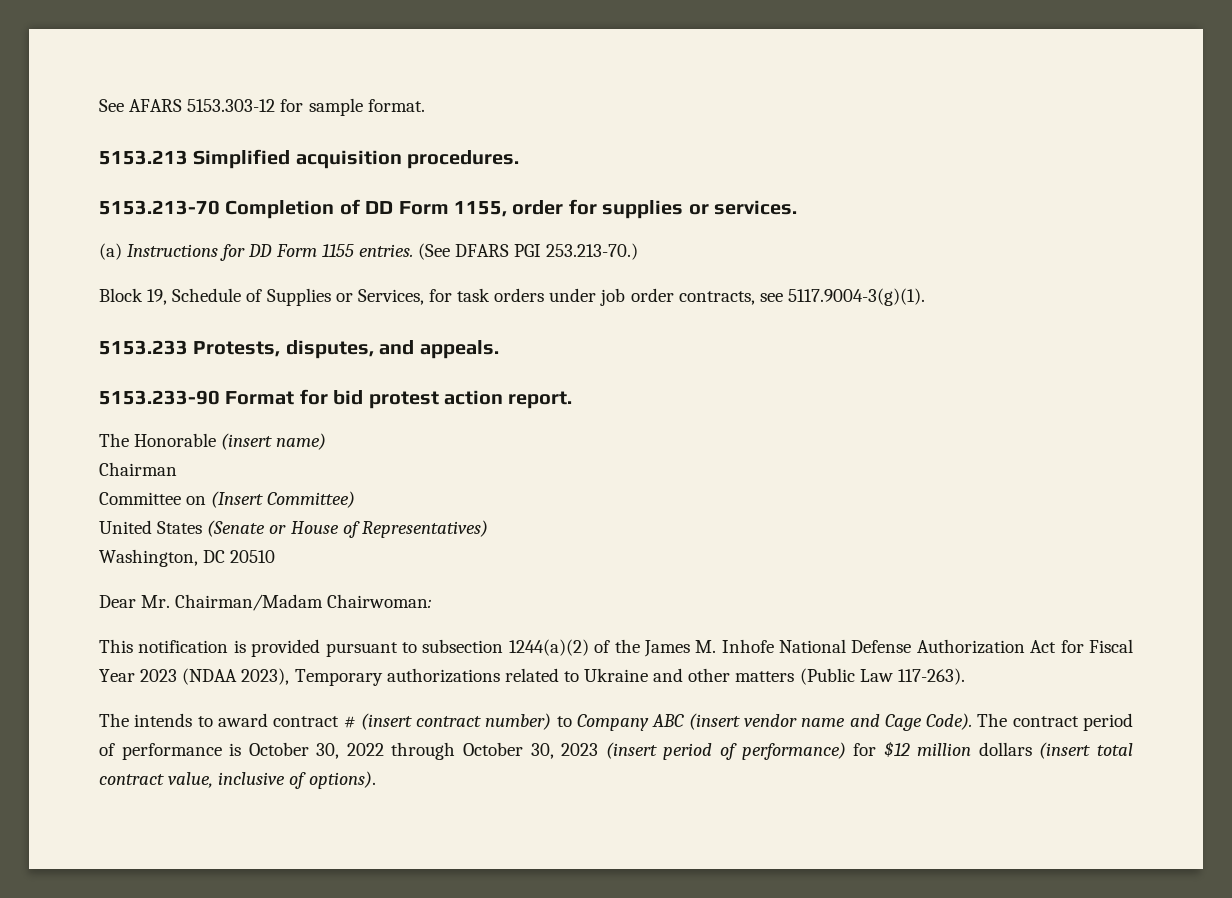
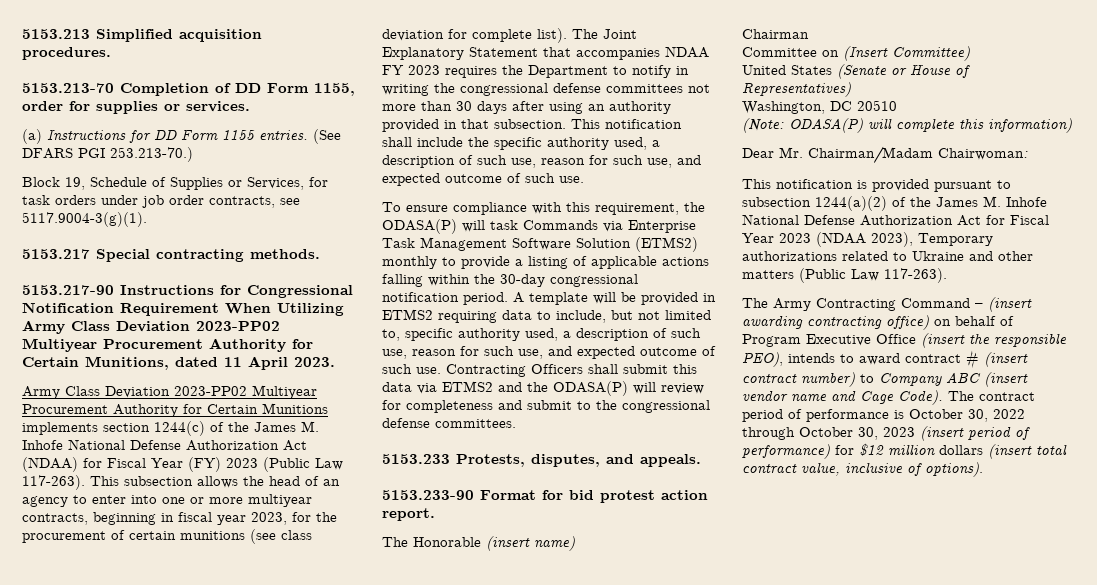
[99,98,425,116] See AFARS 5153.303-12 for sample format. // -> (22, 34) none
(925, 297) none -> [22,249,320,262] [22,285,353,298] [22,302,344,316] [22,320,280,334] [22,338,313,352] [22,356,335,370] [22,385,317,399] [22,403,328,417] [22,421,319,436] [22,439,307,451] [22,457,343,472] [22,475,340,490] [22,494,312,507] [22,512,337,525] [22,529,312,544] [382,28,637,43] [382,46,709,60] [382,65,689,78] [382,83,710,96] [382,101,671,114] [382,119,682,132] [382,137,660,150] [382,155,701,168] [382,173,584,186] [382,202,705,215] [382,219,696,234] [382,237,698,252] [382,256,709,269] [382,274,638,287] [382,292,716,305] [382,309,711,323] [382,328,701,341] [382,346,716,359] [382,364,697,377] [382,381,704,396] [382,400,710,413] [382,418,516,428] // 5153.217 Special contracting methods. // 5153.217-90 Instructions for Congressional Notification Requirement When Utilizing Army Class Deviation 2023-PP02 Multiyear Procurement Authority for Certain Munitions, dated 11 April 2023. // Army Class Deviation 2023-PP02 Multiyear Procurement Authority for Certain Munitions implements section 1244(c) of the James M. Inhofe National Defense Authorization Act (NDAA) for Fiscal Year (FY) 2023 (Public Law 117-263). This subsection allows the head of an agency to enter into one or more multiyear contracts, beginning in fiscal year 2023, for the procurement of certain munitions (see class deviation for complete list). The Joint Explanatory Statement that accompanies NDAA FY 2023 requires the Department to notify in writing the congressional defense committees not more than 30 days after using an authority provided in that subsection. This notification shall include the specific authority used, a description of such use, reason for such use, and expected outcome of such use. // To ensure compliance with this requirement, the ODASA(P) will task Commands via Enterprise Task Management Software Solution (ETMS2) monthly to provide a listing of applicable actions falling within the 30-day congressional notification period. A template will be provided in ETMS2 requiring data to include, but not limited to, specific authority used, a description of such use, reason for such use, and expected outcome of such use. Contracting Officers shall submit this data via ETMS2 and the ODASA(P) will review for completeness and submit to the congressional defense committees.
(276, 556) none -> [742,118,1072,133] // (Note: ODASA(P) will complete this information)
(129, 720) none -> [773,297,1032,312] [742,315,1014,330] [742,333,1067,348] [742,352,783,367] Army Contracting Command – (insert awarding contracting office) on behalf of Program Executive Office (insert the responsible PEO),

